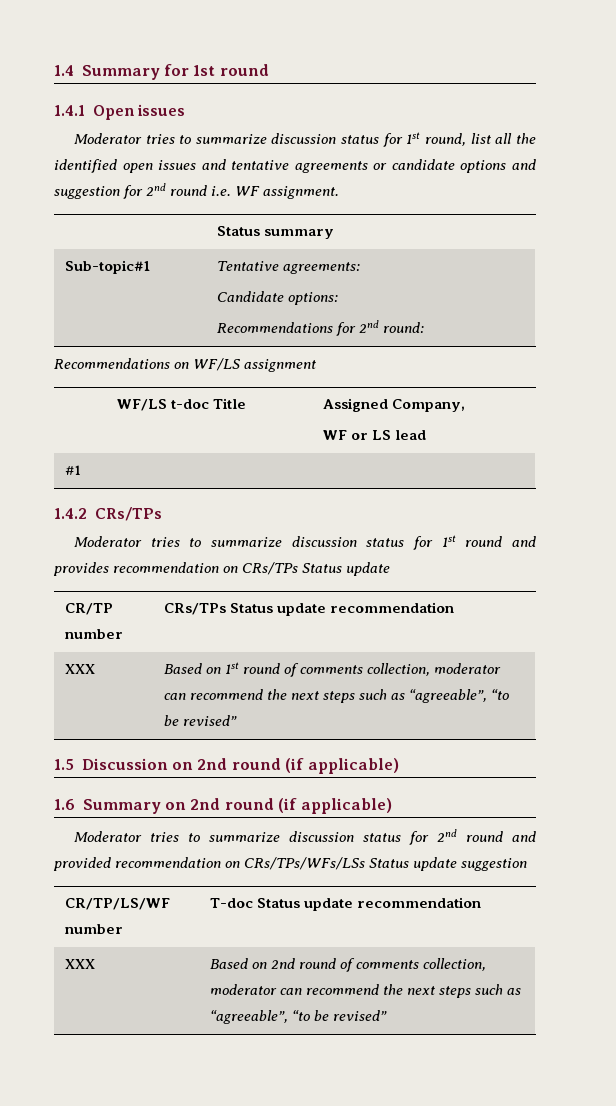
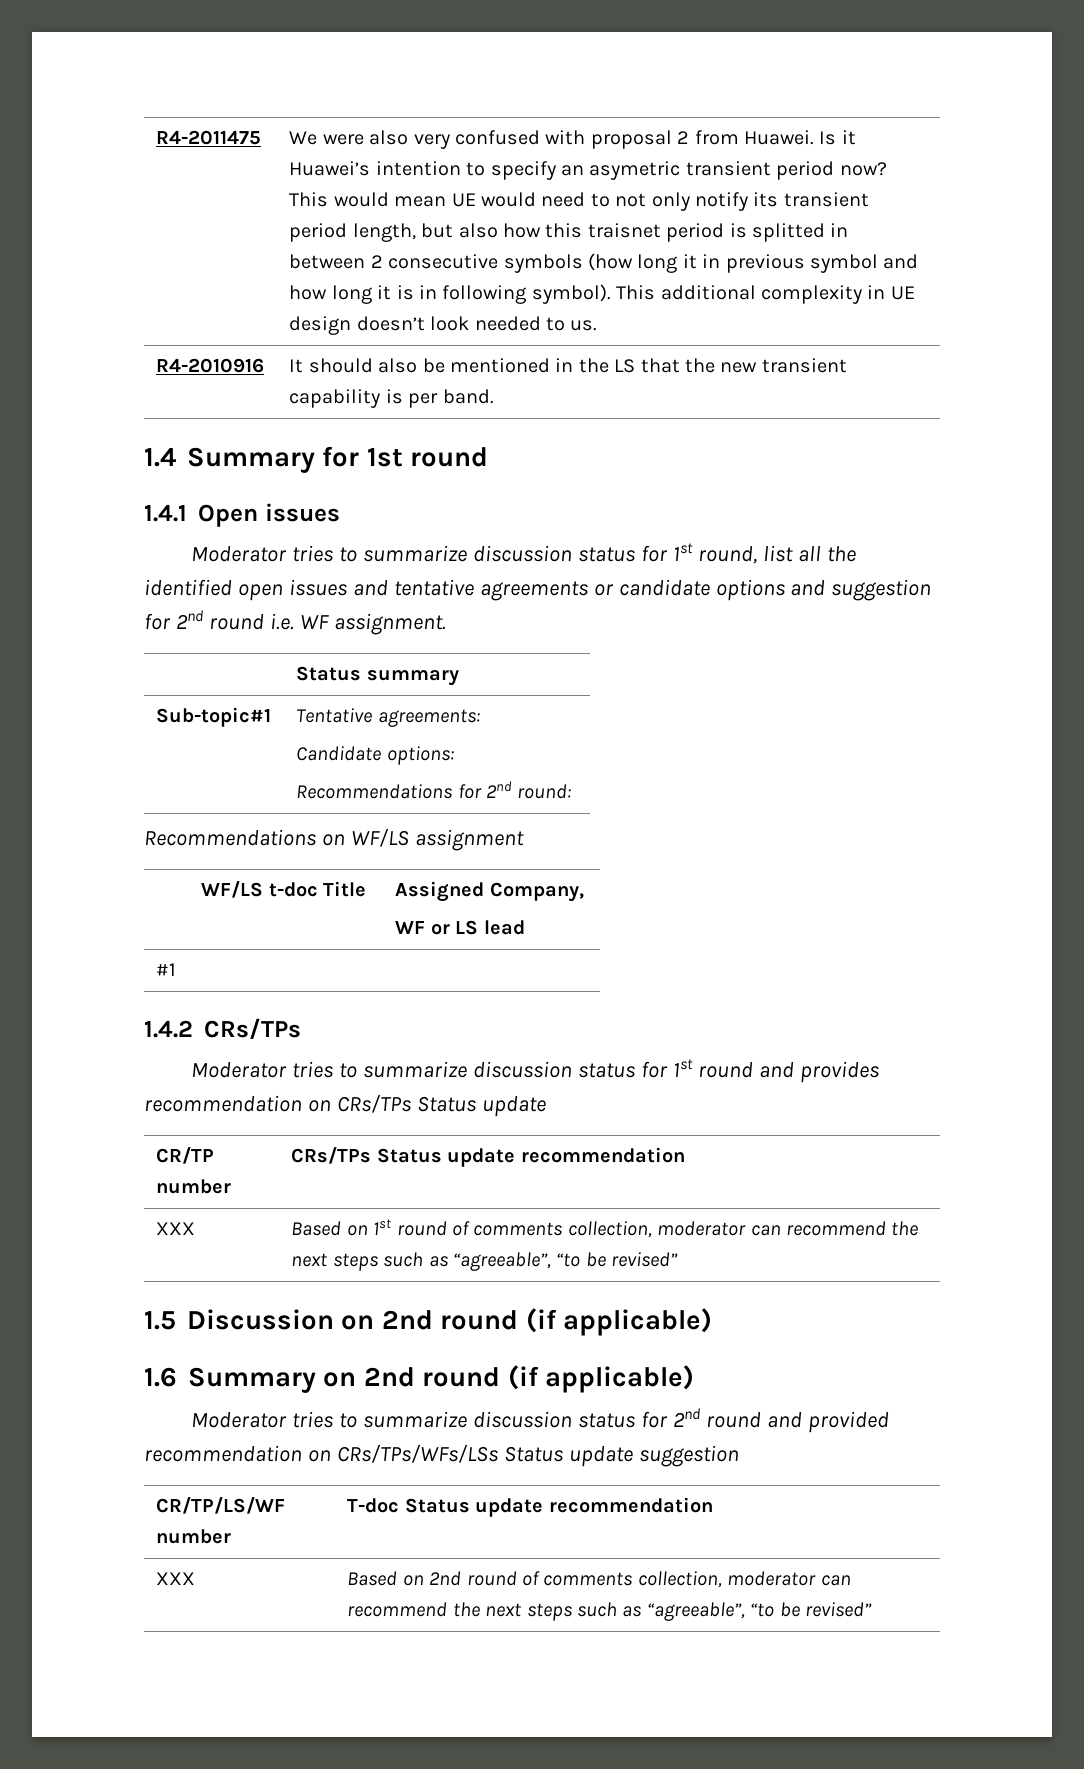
(54, 70) none -> [156,130,262,145] [289,130,856,149] [289,161,887,180] [289,192,869,211] [289,223,849,242] [289,253,919,273] [289,284,915,304] [289,316,598,335] [156,358,265,373] [289,358,847,373] [289,389,494,408] R4-2011475 | We were also very confused with proposal 2 from Huawei. Is it Huawei’s intention to specify an asymetric transient period now? This would mean UE would need to not only notify its transient period length, but also how this traisnet period is splitted in between 2 consecutive symbols (how long it in previous symbol and how long it is in following symbol). This additional complexity in UE design doesn’t look needed to us. // R4-2010916 | It should also be mentioned in the LS that the new transient capability is per band. //

